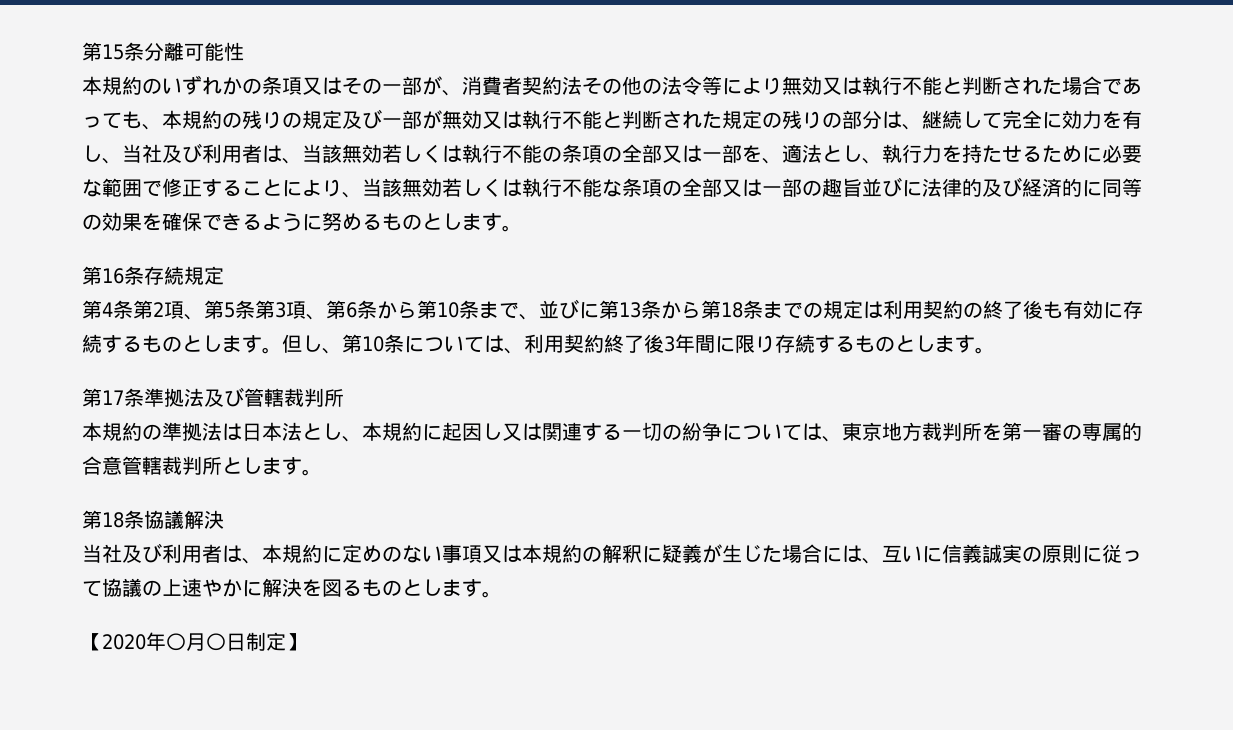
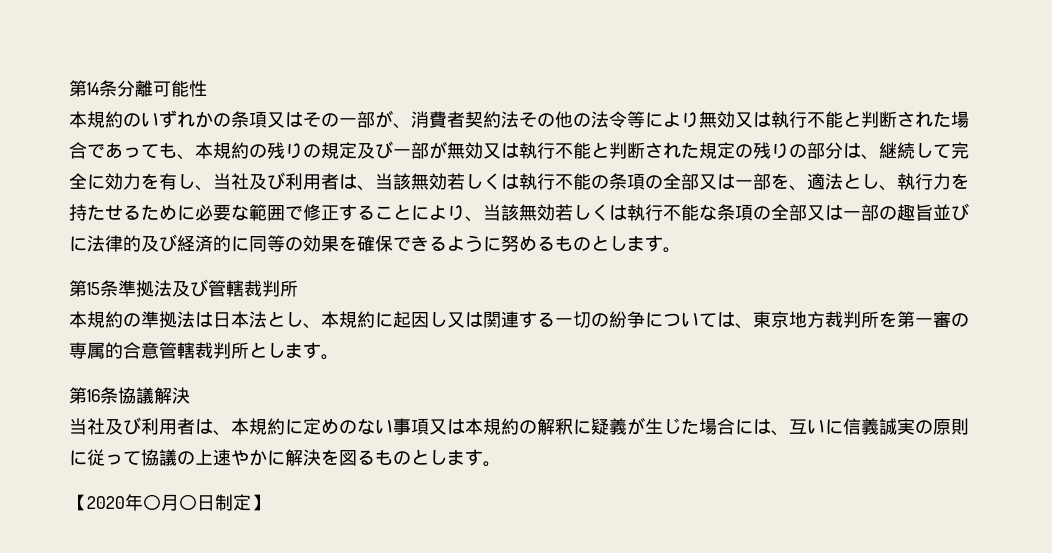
[82,42,124,61] 第15 -> [69,80,100,97] 第14
[102,266,224,285] [82,299,1143,320] [82,334,995,354] [82,388,124,407] 16条存続規定 // 第4条第2項、第5条第3項、第6条から第10条まで、並びに第13条から第18条までの規定は利用契約の終了後も有効に存続するものとします。但し、第10条については、利用契約終了後3年間に限り存続するものとします。 // 第17 -> [87,282,100,295] 15
[102,512,124,528] 18 -> [87,389,100,402] 16

